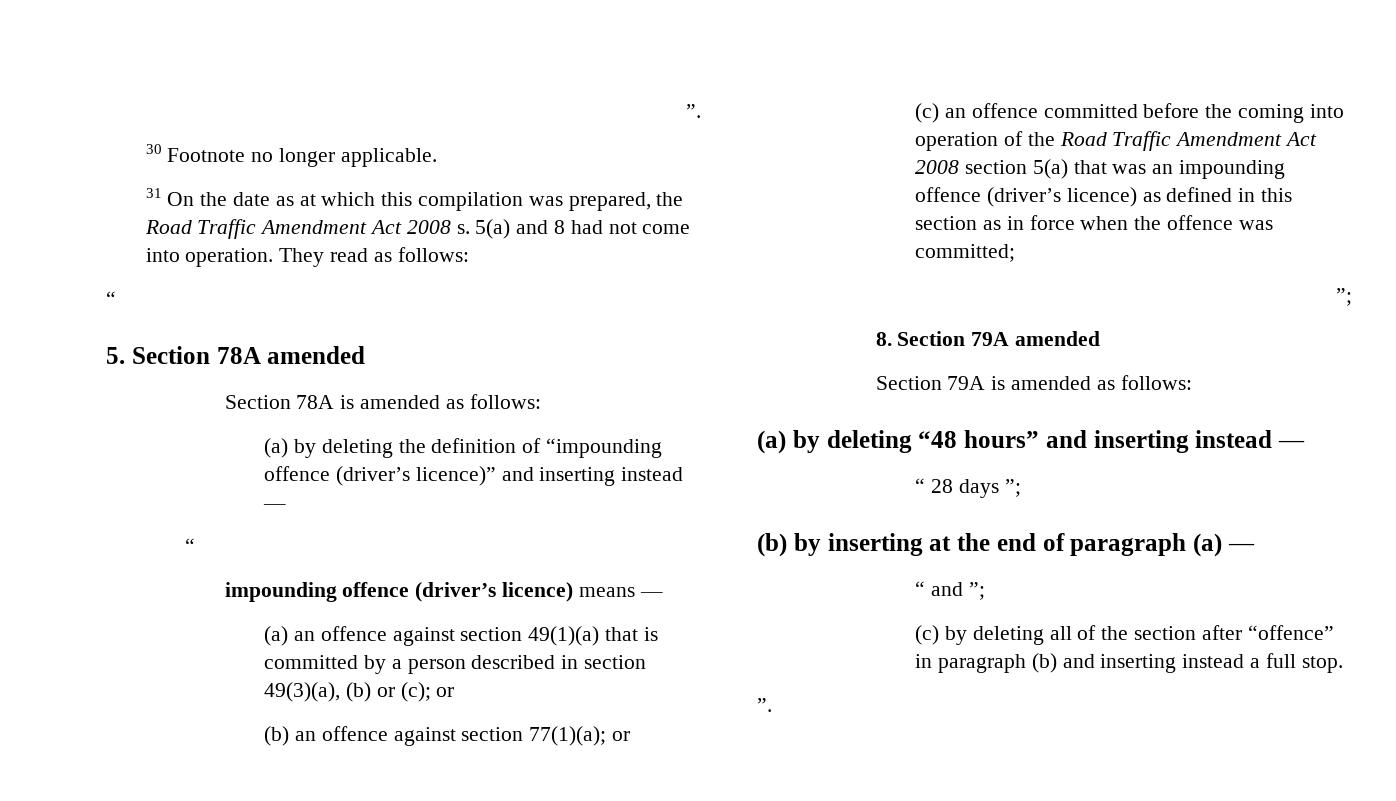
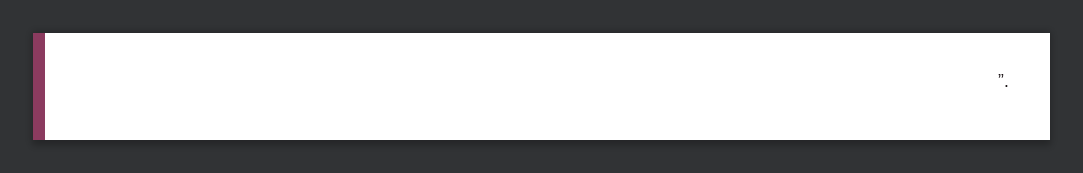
[686,104,701,118] [145,144,437,167] [145,188,684,211] [144,219,691,239] [145,247,469,267] [106,291,116,306] [106,346,366,364] [224,394,541,409] [264,438,663,458] [264,466,684,486] [263,504,287,509] [185,538,196,553] [224,582,663,602] [264,626,658,646] [264,655,647,674] [264,682,455,702] [264,726,631,746] [915,103,1344,123] [915,131,1318,151] [915,159,1286,179] [915,187,1293,207] [915,215,1273,230] [915,244,1016,262] [1336,288,1352,306] [875,331,1101,346] [875,375,1192,390] [757,430,1305,454] [915,478,1021,498] [757,533,1255,557] [915,581,985,600] [915,625,1334,645] [915,653,1343,673] [757,698,772,712] ”. // 30 Footnote no longer applicable. // 31 On the date as at which this compilation was prepared, the Road Traffic Amendment Act 2008 s. 5(a) and 8 had not come into operation. They read as follows: // “ // 5. Section 78A amended // Section 78A is amended as follows: // (a) by deleting the definition of “impounding offence (driver’s licence)” and inserting instead — // “ // impounding offence (driver’s licence) means — // (a) an offence against section 49(1)(a) that is committed by a person described in section 49(3)(a), (b) or (c); or // (b) an offence against section 77(1)(a); or // (c) an offence committed before the coming into operation of the Road Traffic Amendment Act 2008 section 5(a) that was an impounding offence (driver’s licence) as defined in this section as in force when the offence was committed; // ”; // 8. Section 79A amended // Section 79A is amended as follows: // (a) by deleting “48 hours” and inserting instead — // “ 28 days ”; // (b) by inserting at the end of paragraph (a) — // “ and ”; // (c) by deleting all of the section after “offence” in paragraph (b) and inserting instead a full stop. // ”. -> [998,74,1009,87] ”.

